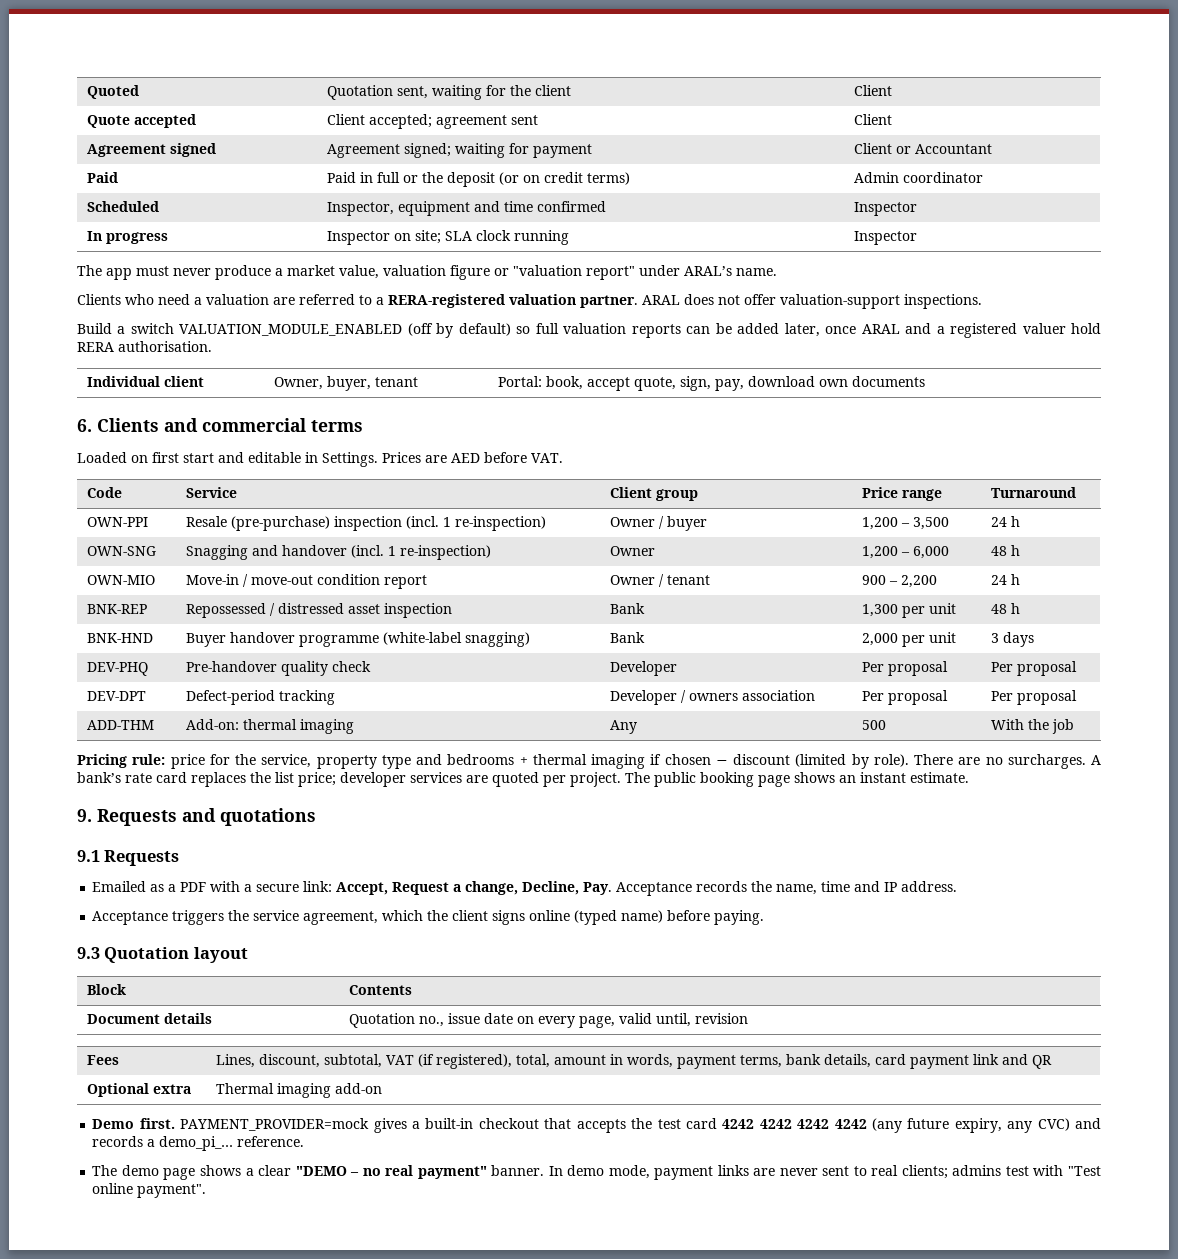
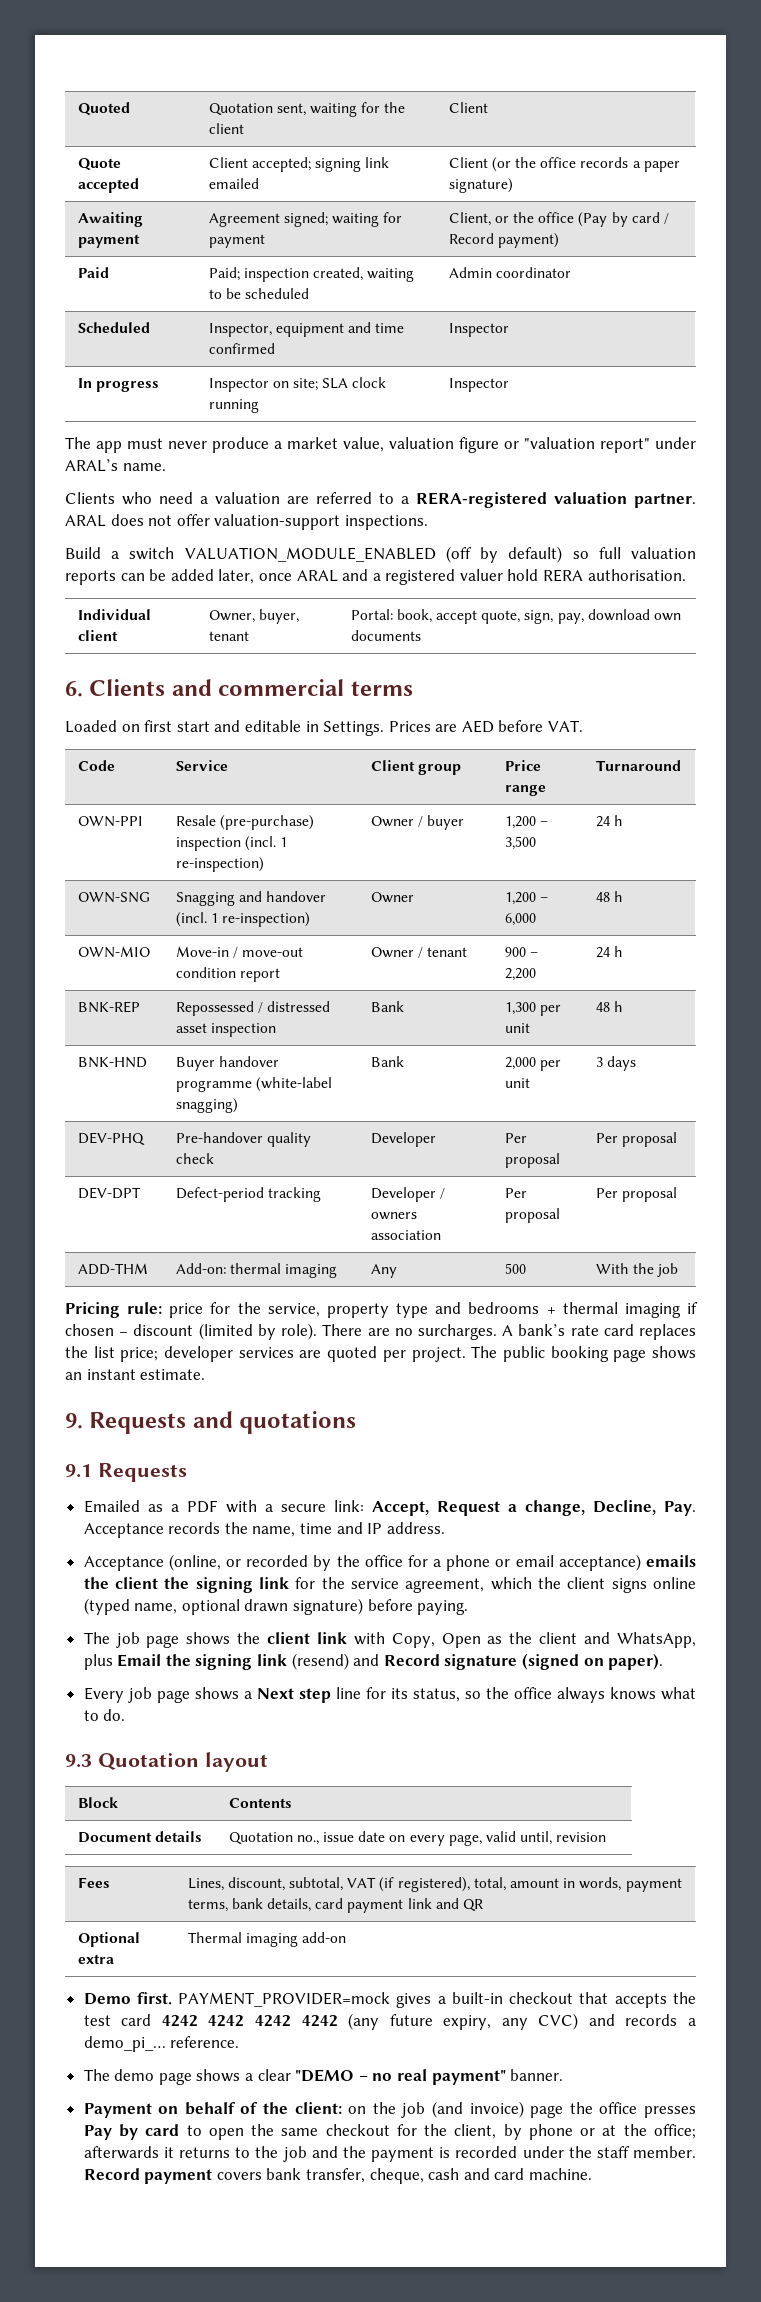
[436,115,539,129] [854,114,893,125] [87,143,217,157] agreement sent | Client // Agreement signed -> [315,157,390,172] [208,178,259,189] [448,157,680,172] [448,178,513,193] [77,212,143,227] [77,234,140,248] signing link emailed | Client (or the office records a paper signature) // Awaiting payment
[854,143,993,154] [87,172,119,183] [327,172,631,187] Client or Accountant // Paid | Paid in full or the deposit (or on credit terms) -> [448,212,669,227] [448,233,559,248] [77,267,109,278] [208,267,415,282] [208,288,310,299] Client, or the office (Pay by card / Record payment) // Paid | Paid; inspection created, waiting to be scheduled
[172,910,225,925] triggers -> [168,1554,696,1571] [83,1577,316,1593] (online, or recorded by the office for a phone or email acceptance) emails the client the signing link for
[621,910,765,925] name) before paying. -> [134,1598,469,1615] [83,1632,696,1648] [83,1653,664,1670] [83,1687,696,1703] [83,1709,126,1721] name, optional drawn signature) before paying. // The job page shows the client link with Copy, Open as the client and WhatsApp, plus Email the signing link (resend) and Record signature (signed on paper). // Every job page shows a Next step line for its status, so the office always knows what to do.
[548,1165,1101,1180] [92,1183,207,1198] In demo mode, payment links are never sent to real clients; admins test with "Test online payment". -> [83,2101,697,2118] [83,2124,696,2140] [83,2146,696,2162] [83,2168,593,2184] // Payment on behalf of the client: on the job (and invoice) page the office presses Pay by card to open the same checkout for the client, by phone or at the office; afterwards it returns to the job and the payment is recorded under the staff member. Record payment covers bank transfer, cheque, cash and card machine.

